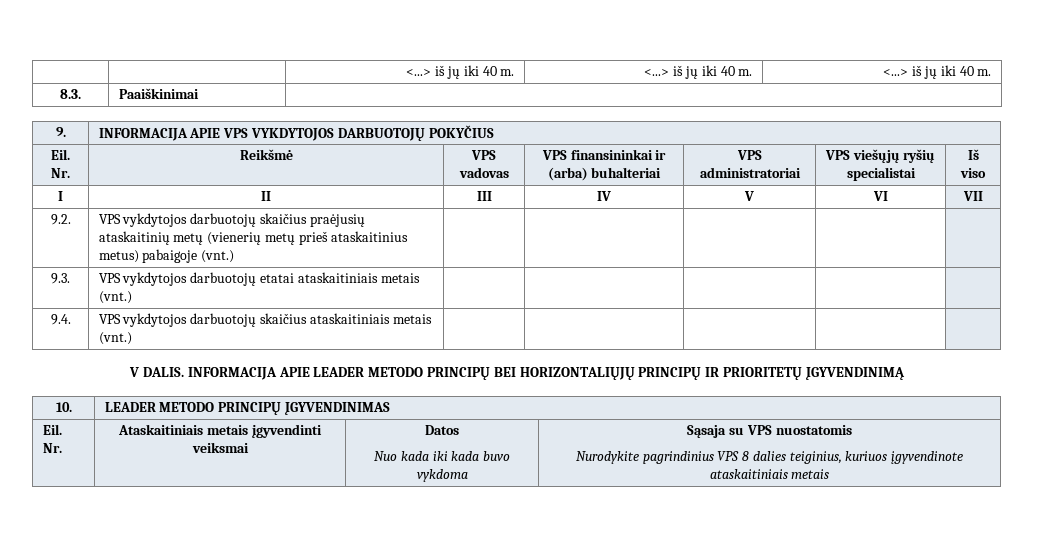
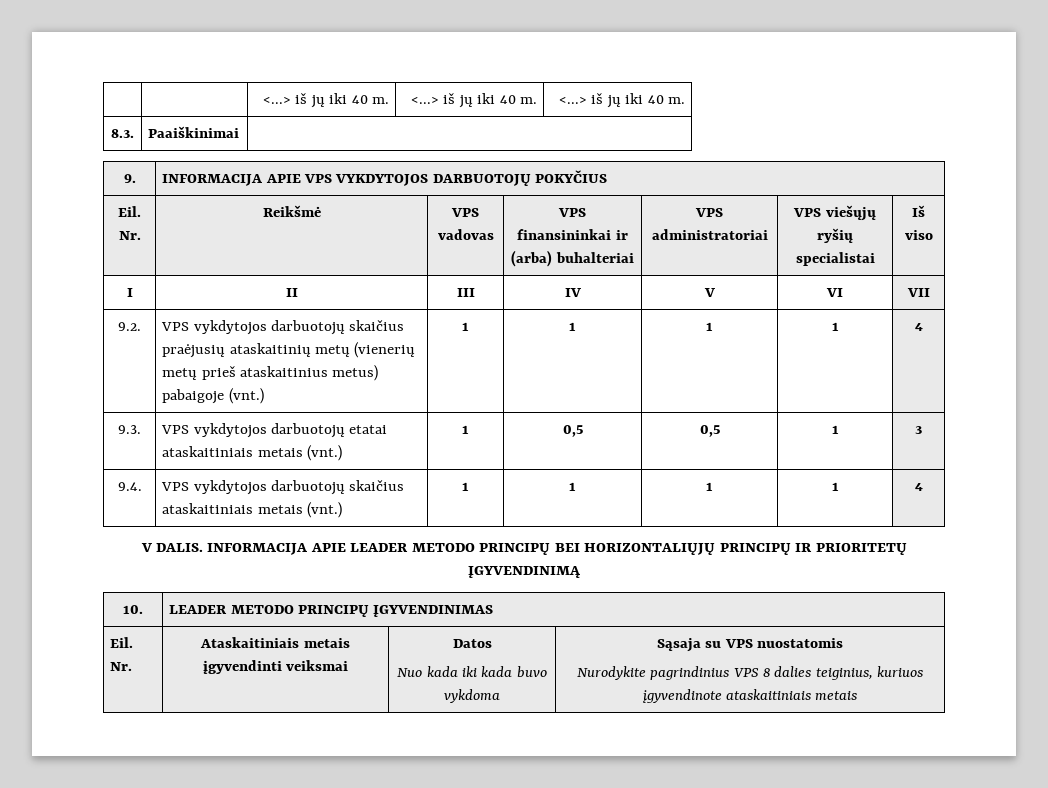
(235, 256) | | | | -> [462,322,469,331] [569,322,576,331] [706,322,713,331] [831,322,839,331] [914,323,923,331] 1 | 1 | 1 | 1 | 4
(132, 297) | | | | -> [462,425,469,434] [562,425,583,437] [699,425,720,437] [831,425,839,434] [915,426,922,434] 1 | 0,5 | 0,5 | 1 | 3
(132, 338) | | | | -> [462,482,469,491] [569,482,576,491] [706,482,713,491] [831,482,839,491] [914,483,923,491] 1 | 1 | 1 | 1 | 4

